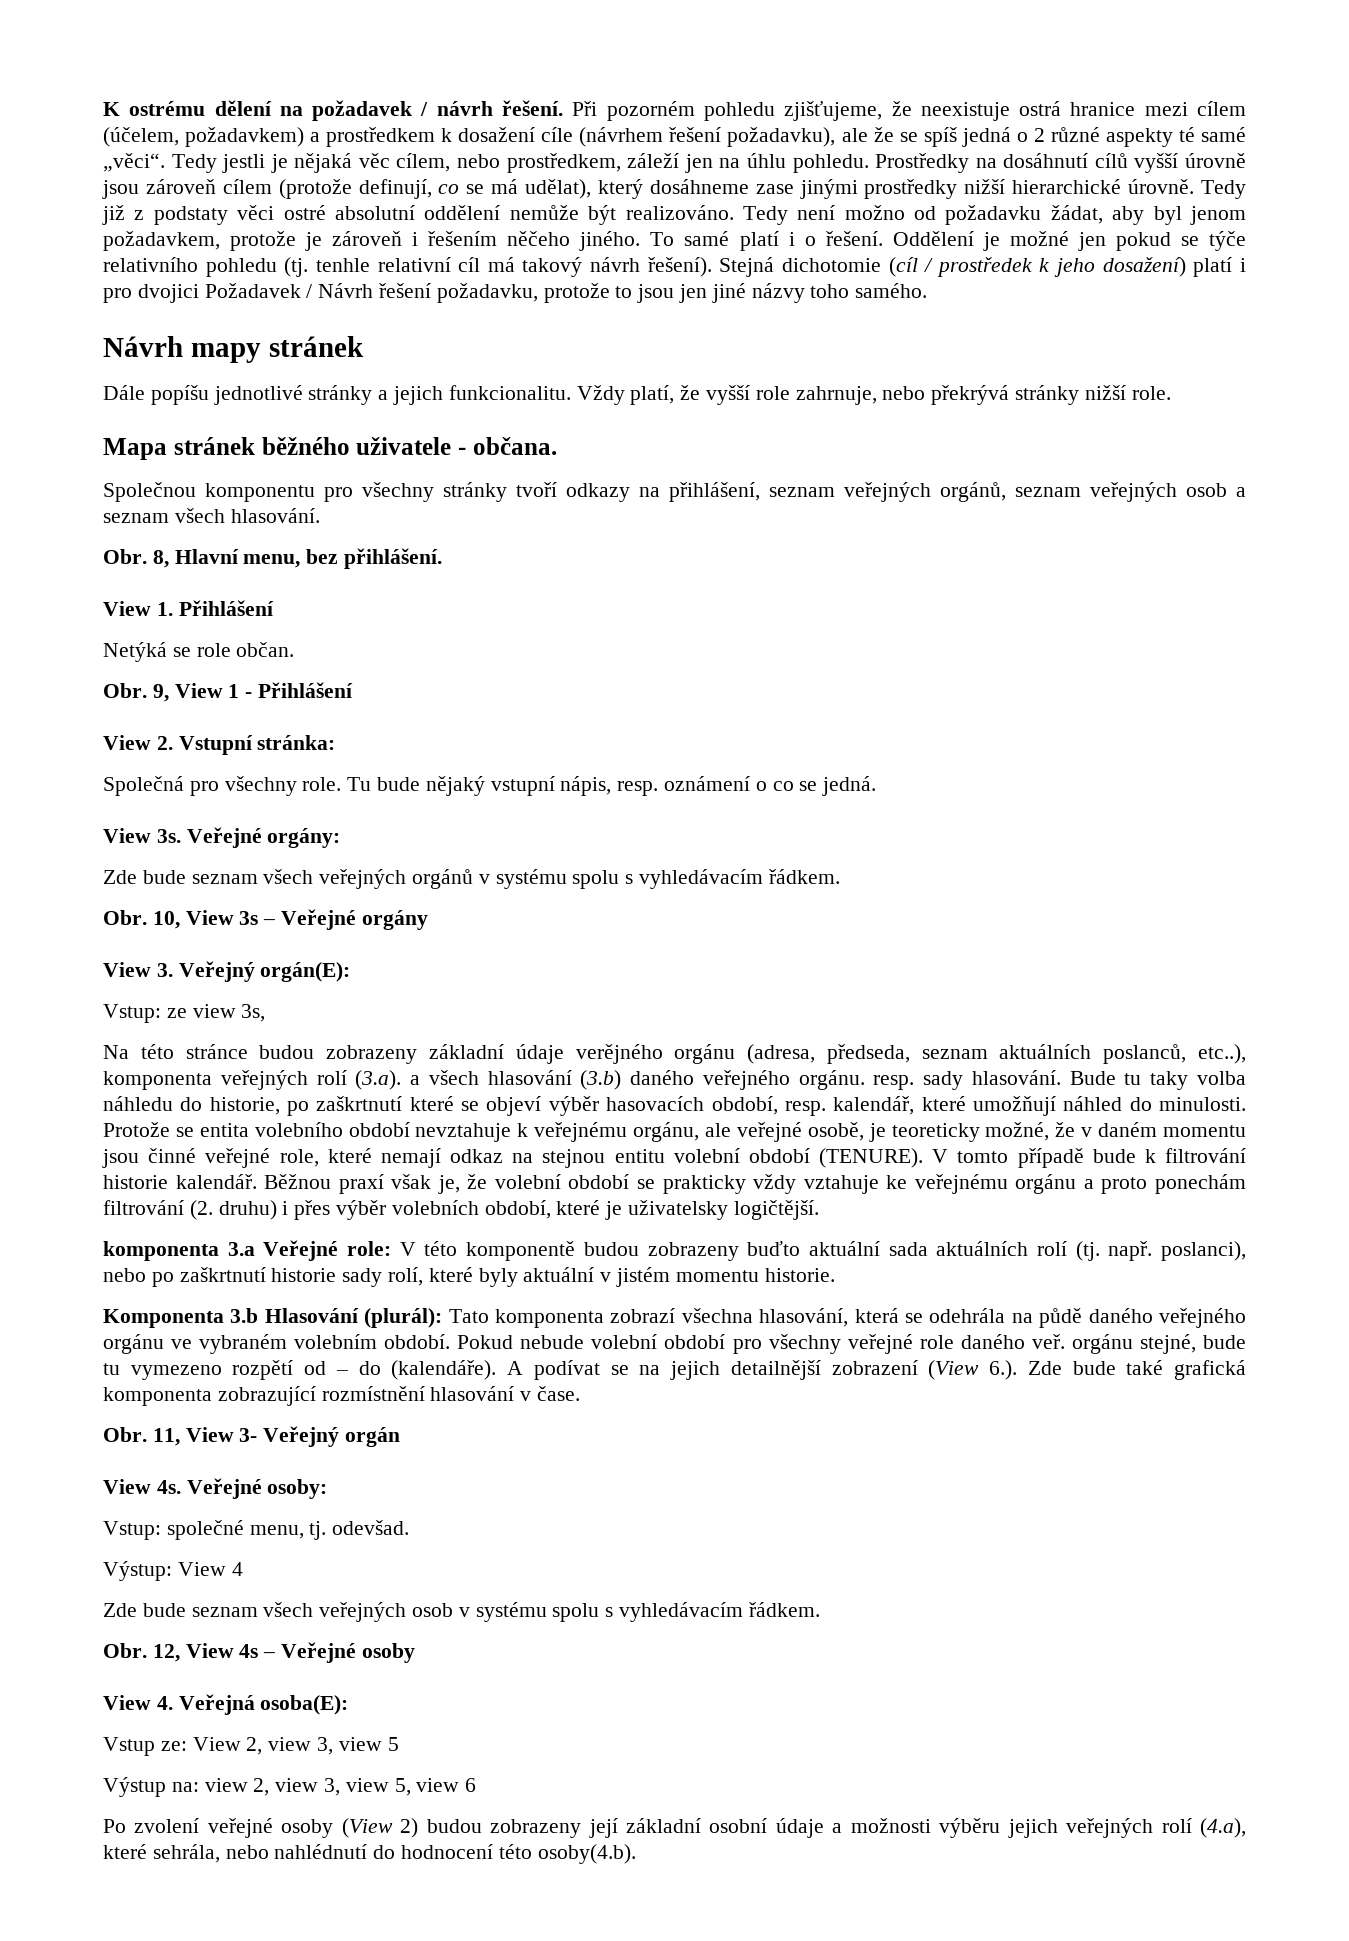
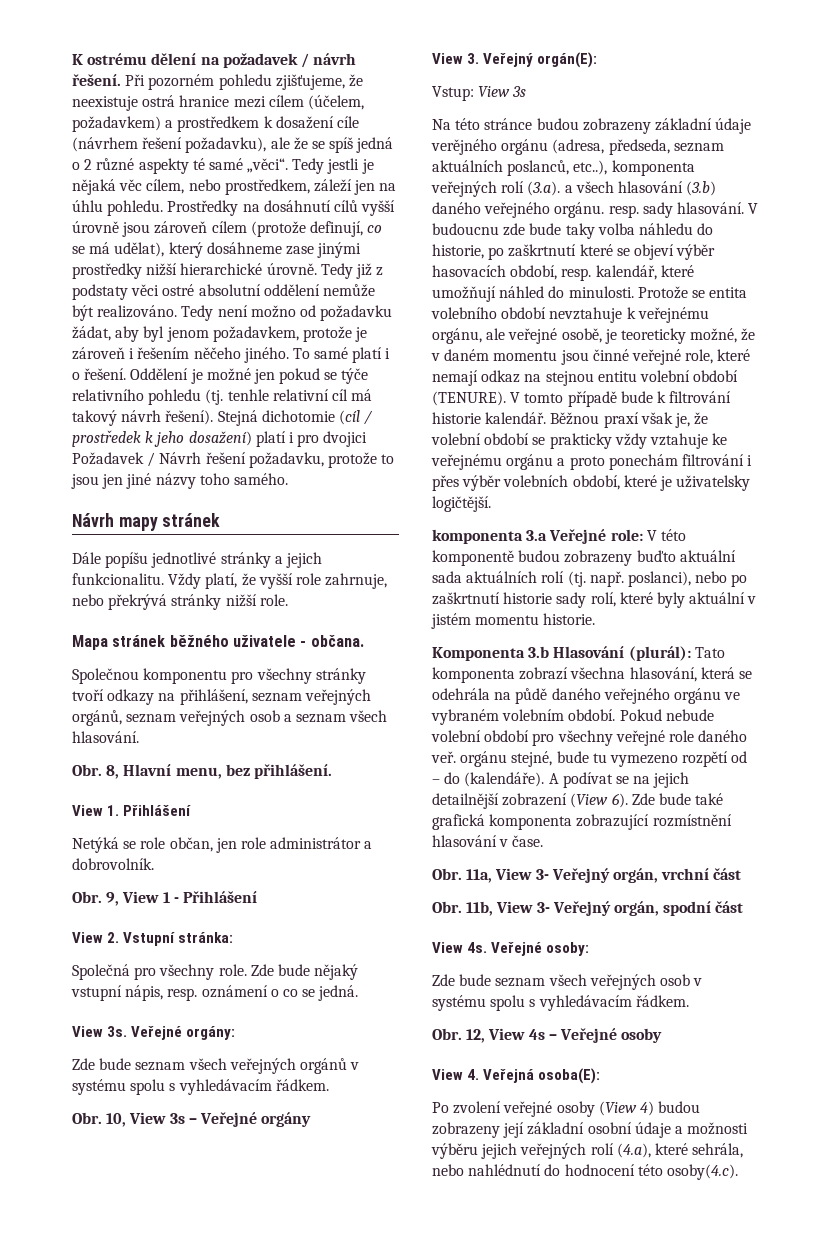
[236,642,295,657] občan. -> [169,837,373,853] [72,858,154,870] občan, jen role administrátor a dobrovolník.
[347,777,372,791] Tu -> [250,964,274,976] Zde
[166,1004,266,1022] ze view 3s, -> [478,86,527,97] View 3s
[1069,1071,1142,1085] Bude tu -> [748,203,759,214] [432,223,562,236] V budoucnu zde bude
[189,1200,277,1220] (2. druhu) -> (744, 460) none
[989,1360,1018,1380] 6.). -> [611,793,628,808] 6).
[152,1426,401,1447] [103,1478,328,1499] [103,1520,410,1540] [103,1561,243,1581] 11, View 3- Veřejný orgán // View 4s. Veřejné osoby: // Vstup: společné menu, tj. odevšad. // Výstup: View 4 -> [466,868,742,883] [432,901,744,916] [432,942,590,956] 11a, View 3- Veřejný orgán, vrchní část // Obr. 11b, View 3- Veřejný orgán, spodní část // View 4s. Veřejné osoby:
[103,1737,399,1756] [103,1777,477,1797] // Vstup ze: View 2, view 3, view 5 // Výstup na: view 2, view 3, view 5, view 6 -> (601, 1076) none
[400,1818,419,1838] 2) -> [639,1101,654,1116] 4)
[537,1844,636,1864] osoby(4.b). -> [666,1164,738,1180] osoby(4.c).

